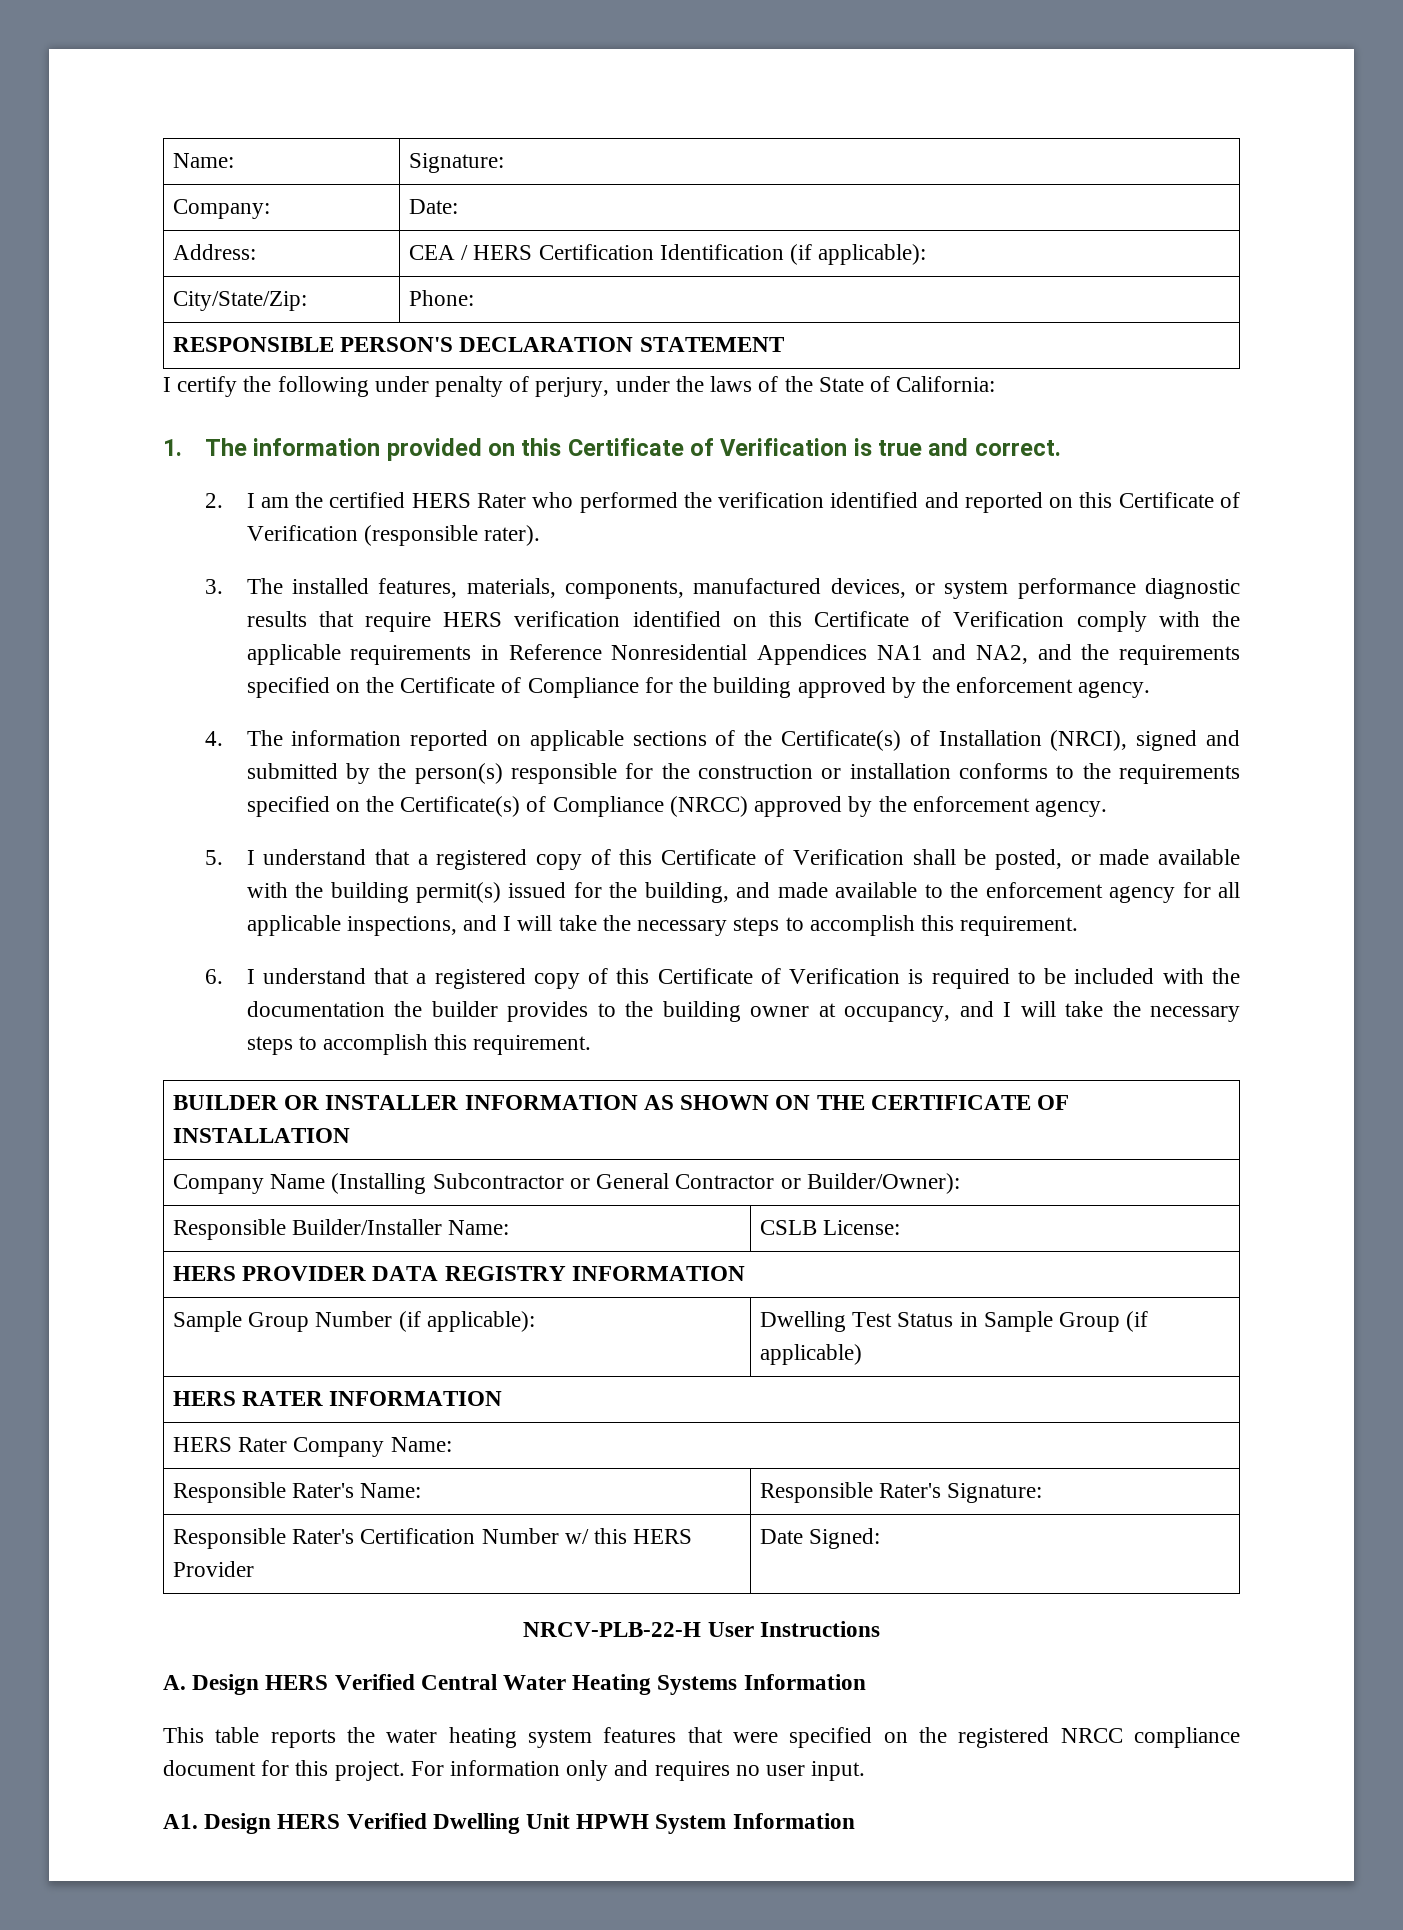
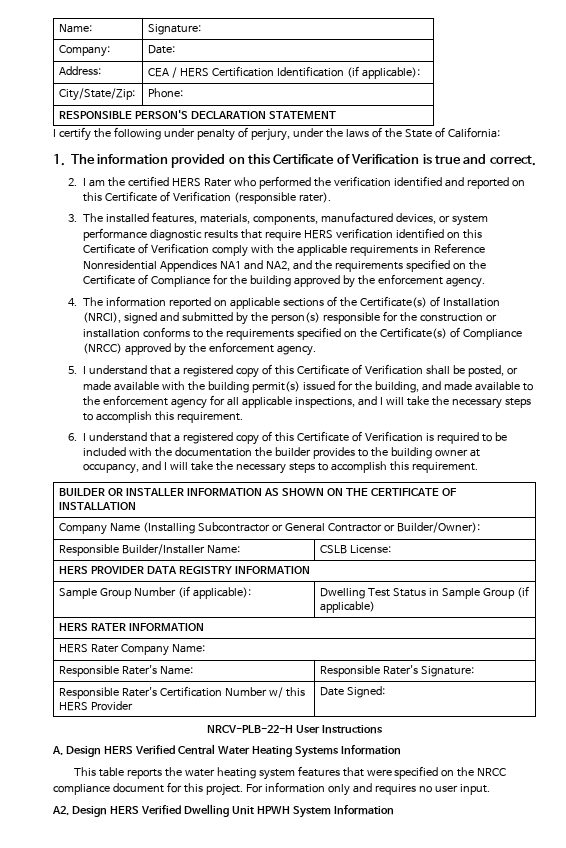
[958,1727,1050,1748] registered -> (475, 772) none
[163,1814,198,1829] A1. -> [52,806,69,815] A2.

